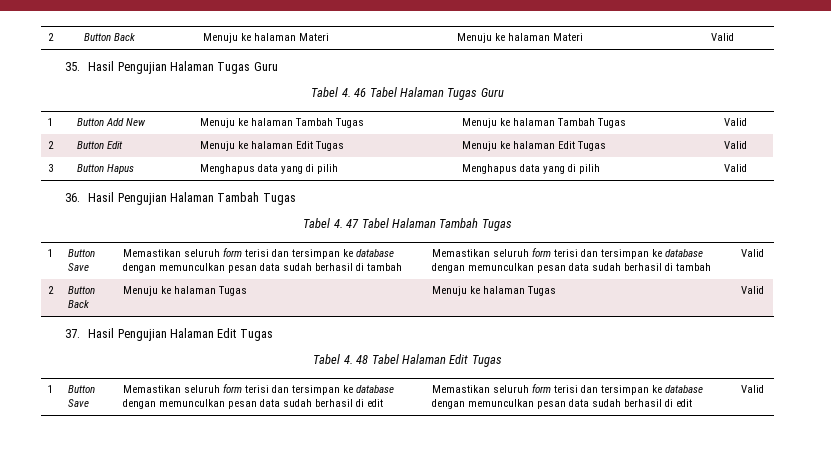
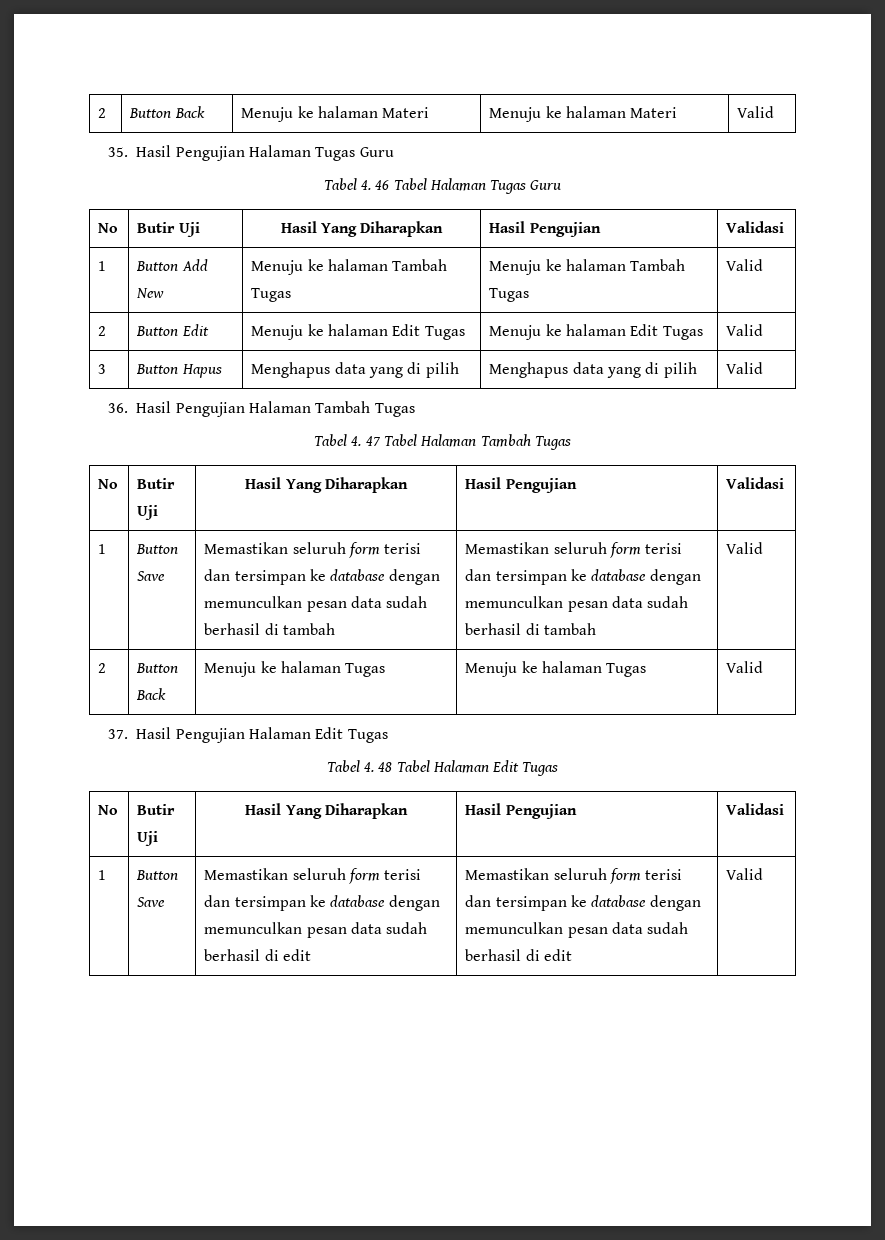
(504, 92) none -> [98,223,119,233] [137,222,200,237] [280,221,444,237] [489,221,601,237] [726,221,785,233] // No | Butir Uji | Hasil Yang Diharapkan | Hasil Pengujian | Validasi
(512, 225) none -> [98,479,119,489] [137,478,176,489] [137,505,159,520] [245,477,408,493] [465,477,577,493] [726,477,785,489] // No | Butir Uji | Hasil Yang Diharapkan | Hasil Pengujian | Validasi
(502, 361) none -> [98,805,119,815] [137,804,176,815] [137,831,159,846] [245,803,408,819] [465,803,577,819] [726,803,785,815] // No | Butir Uji | Hasil Yang Diharapkan | Hasil Pengujian | Validasi

